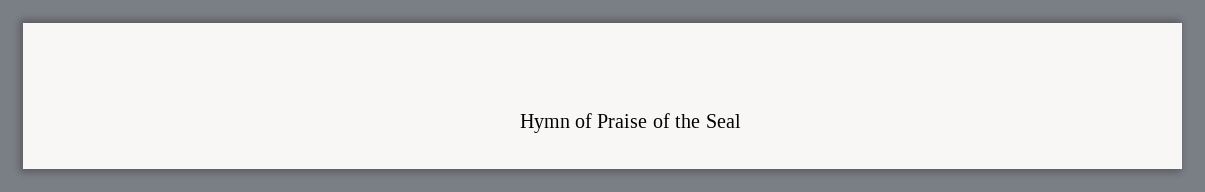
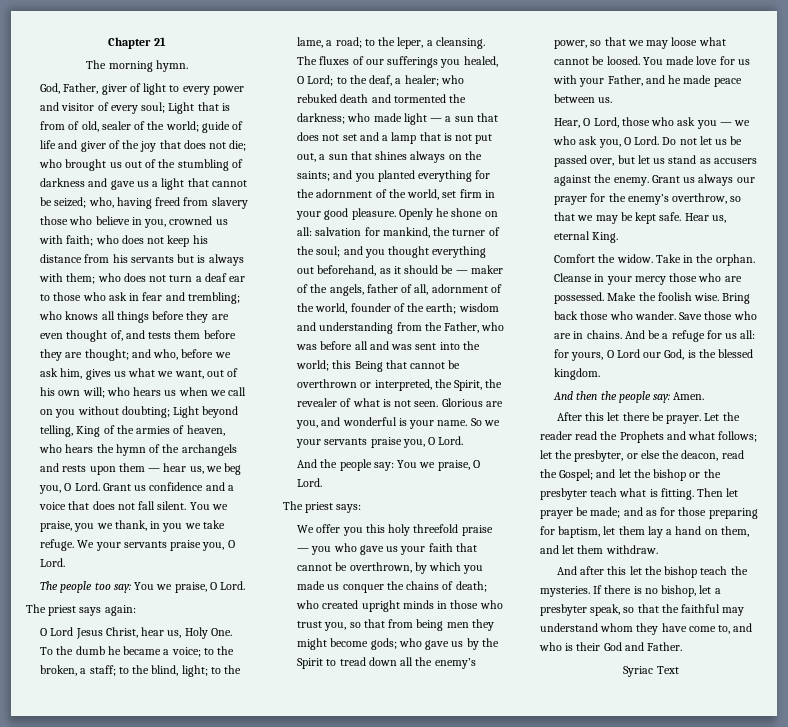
[519,113,741,133] Hymn of Praise of the Seal -> [108,37,166,49] [86,60,188,72] [40,83,244,95] [40,102,230,114] [40,121,244,133] [40,140,247,152] [39,159,243,171] [40,178,247,190] [40,197,248,209] [40,216,228,228] [39,235,208,247] [40,254,244,266] [39,273,246,284] [40,292,240,304] [39,311,229,323] [40,330,236,342] [40,349,231,361] [40,368,239,380] [40,387,247,398] [40,406,239,418] [40,425,225,437] [39,444,237,456] [40,463,242,475] [39,482,234,494] [39,501,228,510] [40,520,225,532] [40,539,235,551] [40,558,66,567] [40,581,246,593] [26,604,136,616] [40,627,232,639] [40,646,235,657] [40,665,242,677] [297,37,485,49] [297,56,498,68] [297,75,464,86] [297,94,467,103] [297,113,498,125] [297,132,493,144] [297,151,482,163] [297,170,491,182] [297,189,495,200] [296,208,498,220] [297,227,500,238] [297,246,487,258] [297,265,503,276] [297,284,502,296] [297,303,499,314] [297,322,505,334] [296,341,480,350] [296,360,461,372] [297,379,503,391] [297,398,503,407] [296,417,500,429] [296,436,464,448] [297,459,480,471] [297,478,323,487] [283,501,362,513] [297,524,493,536] [297,543,477,555] [297,562,484,574] [297,581,487,593] [296,600,503,612] [297,619,494,631] [297,638,499,650] [297,657,476,669] [554,37,726,49] [554,56,750,65] [553,75,742,87] [554,94,613,103] [554,117,751,129] [553,136,743,148] [554,155,757,167] [554,174,755,186] [554,193,742,205] [554,212,726,224] [554,231,619,243] [554,254,755,266] [554,273,742,285] [554,292,751,304] [554,311,757,320] [554,330,756,342] [554,349,754,361] [554,368,601,380] [553,391,705,403] [556,412,740,424] [540,431,758,443] [540,450,744,462] [540,469,721,481] [540,488,739,500] [540,507,758,519] [540,526,749,538] [540,545,658,554] [556,566,748,578] [540,585,721,597] [540,604,745,616] [540,623,753,635] [539,642,683,651] [623,666,679,677] Chapter 21 // The morning hymn. // God, Father, giver of light to every power and visitor of every soul; Light that is from of old, sealer of the world; guide of life and giver of the joy that does not die; who brought us out of the stumbling of darkness and gave us a light that cannot be seized; who, having freed from slavery those who believe in you, crowned us with faith; who does not keep his distance from his servants but is always with them; who does not turn a deaf ear to those who ask in fear and trembling; who knows all things before they are even thought of, and tests them before they are thought; and who, before we ask him, gives us what we want, out of his own will; who hears us when we call on you without doubting; Light beyond telling, King of the armies of heaven, who hears the hymn of the archangels and rests upon them — hear us, we beg you, O Lord. Grant us confidence and a voice that does not fall silent. You we praise, you we thank, in you we take refuge. We your servants praise you, O Lord. // The people too say: You we praise, O Lord. // The priest says again: // O Lord Jesus Christ, hear us, Holy One. To the dumb he became a voice; to the broken, a staff; to the blind, light; to the lame, a road; to the leper, a cleansing. The fluxes of our sufferings you healed, O Lord; to the deaf, a healer; who rebuked death and tormented the darkness; who made light — a sun that does not set and a lamp that is not put out, a sun that shines always on the saints; and you planted everything for the adornment of the world, set firm in your good pleasure. Openly he shone on all: salvation for mankind, the turner of the soul; and you thought everything out beforehand, as it should be — maker of the angels, father of all, adornment of the world, founder of the earth; wisdom and understanding from the Father, who was before all and was sent into the world; this Being that cannot be overthrown or interpreted, the Spirit, the revealer of what is not seen. Glorious are you, and wonderful is your name. So we your servants praise you, O Lord. // And the people say: You we praise, O Lord. // The priest says: // We offer you this holy threefold praise — you who gave us your faith that cannot be overthrown, by which you made us conquer the chains of death; who created upright minds in those who trust you, so that from being men they might become gods; who gave us by the Spirit to tread down all the enemy’s power, so that we may loose what cannot be loosed. You made love for us with your Father, and he made peace between us. // Hear, O Lord, those who ask you — we who ask you, O Lord. Do not let us be passed over, but let us stand as accusers against the enemy. Grant us always our prayer for the enemy’s overthrow, so that we may be kept safe. Hear us, eternal King. // Comfort the widow. Take in the orphan. Cleanse in your mercy those who are possessed. Make the foolish wise. Bring back those who wander. Save those who are in chains. And be a refuge for us all: for yours, O Lord our God, is the blessed kingdom. // And then the people say: Amen. // After this let there be prayer. Let the reader read the Prophets and what follows; let the presbyter, or else the deacon, read the Gospel; and let the bishop or the presbyter teach what is fitting. Then let prayer be made; and as for those preparing for baptism, let them lay a hand on them, and let them withdraw. // And after this let the bishop teach the mysteries. If there is no bishop, let a presbyter speak, so that the faithful may understand whom they have come to, and who is their God and Father. // Syriac Text

